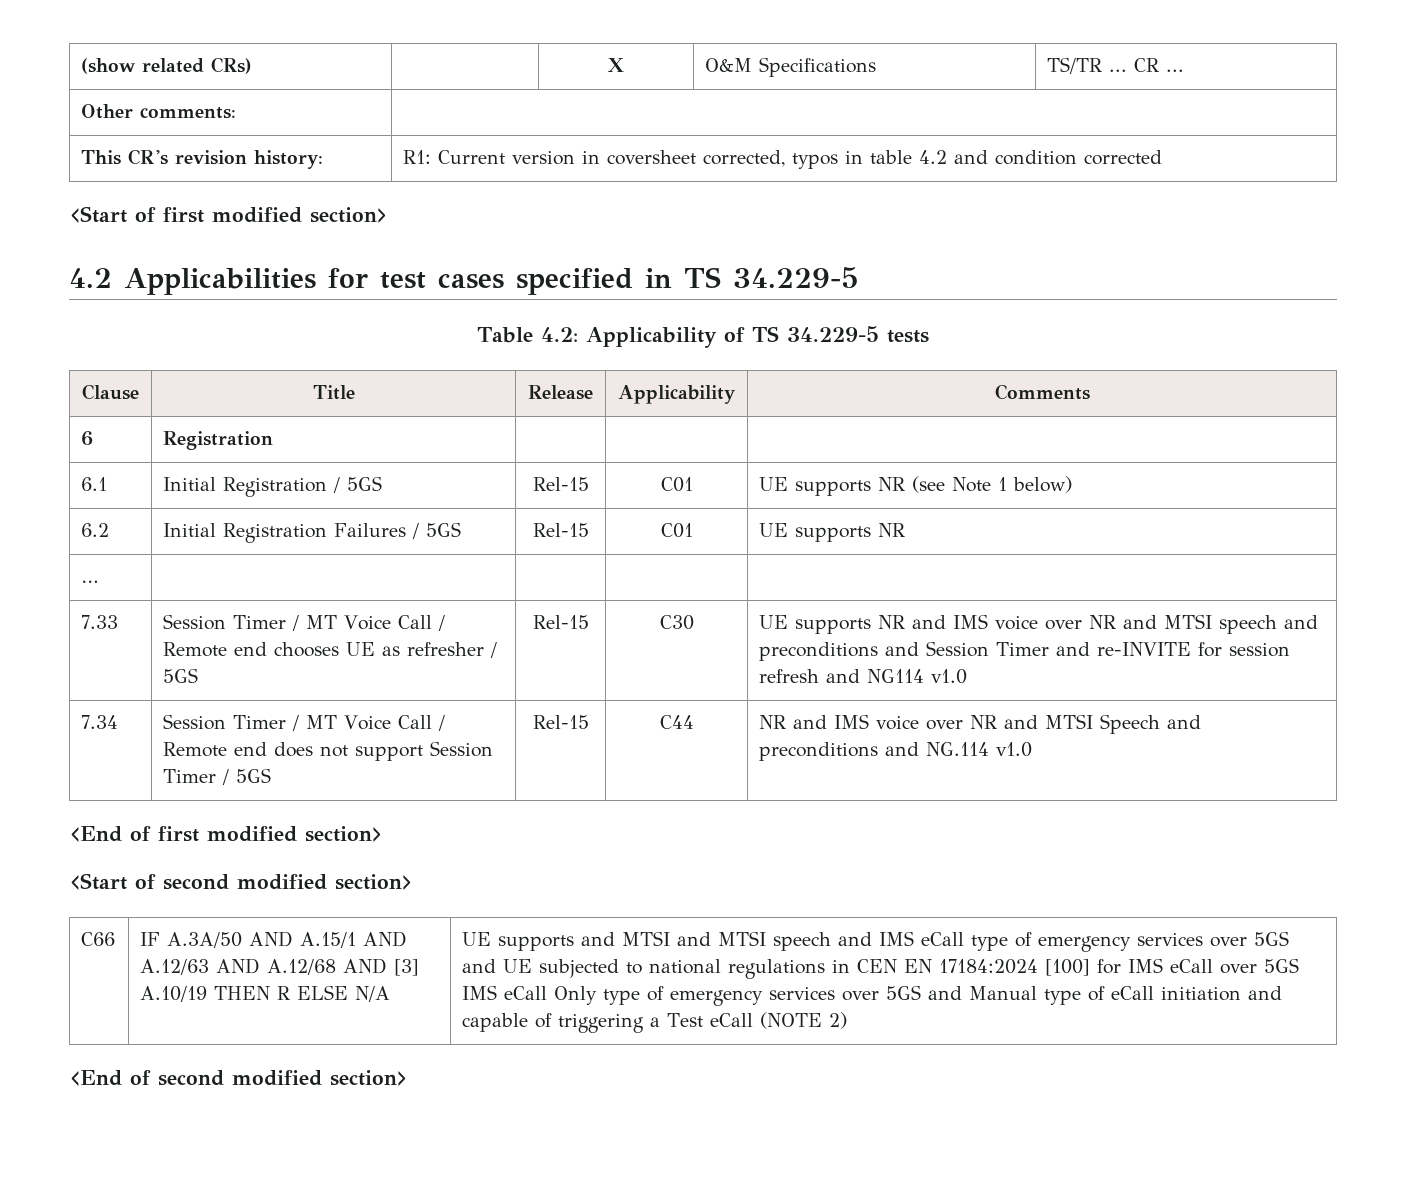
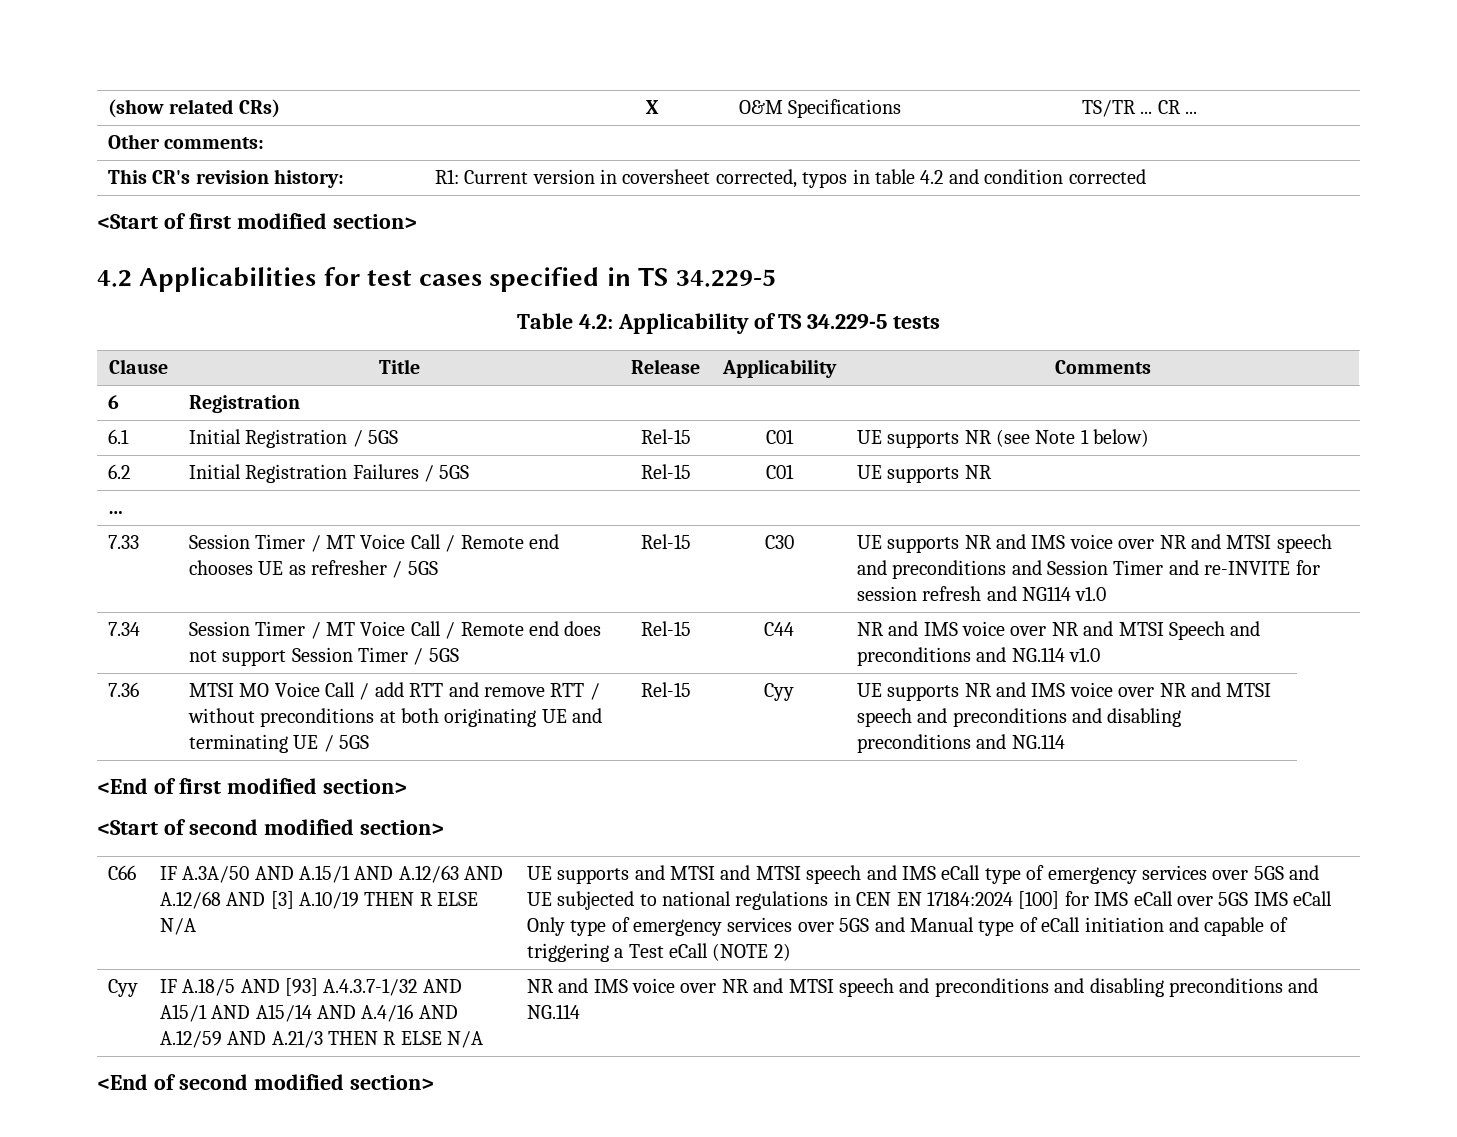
(1033, 749) none -> [107,682,139,697] [188,682,600,700] [187,708,603,727] [188,734,369,753] [640,682,691,697] [764,683,794,701] [856,682,1272,701] [856,708,1182,727] [856,734,1065,753] // 7.36 | MTSI MO Voice Call / add RTT and remove RTT / without preconditions at both originating UE and terminating UE / 5GS | Rel-15 | Cyy | UE supports NR and IMS voice over NR and MTSI speech and preconditions and disabling preconditions and NG.114
(848, 1020) none -> [107,979,138,997] [159,978,462,996] [159,1004,458,1022] [159,1030,484,1048] [526,978,1319,997] [526,1004,580,1019] // Cyy | IF A.18/5 AND [93] A.4.3.7-1/32 AND A15/1 AND A15/14 AND A.4/16 AND A.12/59 AND A.21/3 THEN R ELSE N/A | NR and IMS voice over NR and MTSI speech and preconditions and disabling preconditions and NG.114

